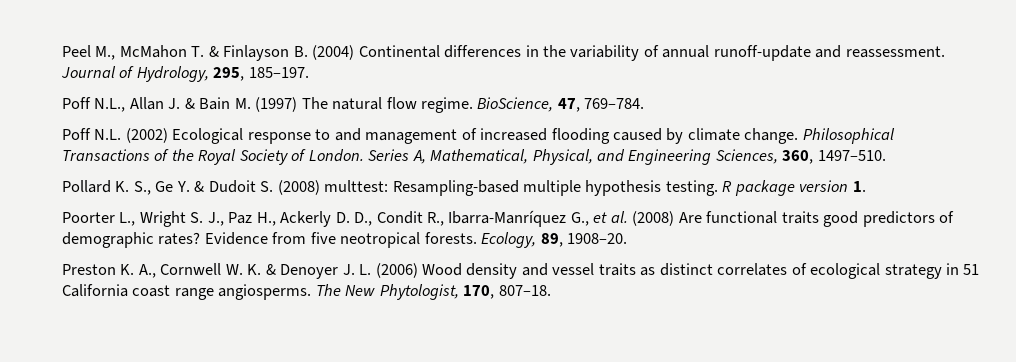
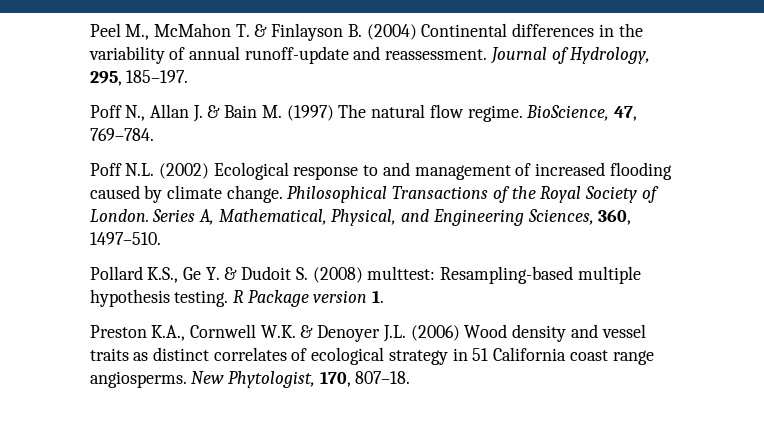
[94,98,126,112] N.L., -> [125,105,146,121] N.,
[115,181,151,195] K. S., -> [147,267,179,283] K.S.,
[734,180,795,196] package -> [247,290,309,307] Package
[62,210,955,227] [62,232,628,248] [62,263,372,279] Poorter L., Wright S. J., Paz H., Ackerly D. D., Condit R., Ibarra-Manríquez G., et al. (2008) Are functional traits good predictors of demographic rates? Evidence from five neotropical forests. Ecology, 89, 1908–20. // Preston K. A., Cornwell W. K. & Denoyer J. L. -> [89,324,406,342] Preston K.A., Cornwell W.K. & Denoyer J.L.
[315,284,341,296] The -> (187, 379) none

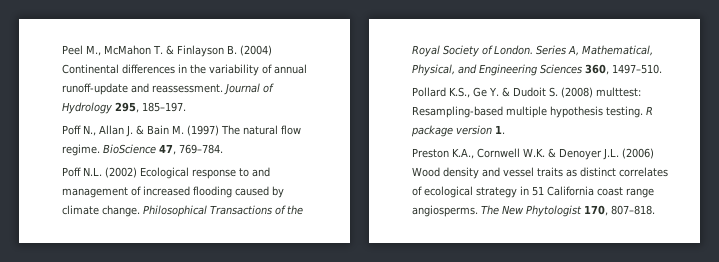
[570,47,651,64] Hydrology, -> [61,102,112,114] Hydrology
[526,105,610,121] BioScience, -> [102,144,156,154] BioScience
[527,209,594,225] Sciences, -> [539,64,582,74] Sciences
[247,290,309,307] Package -> [410,125,453,137] package
[191,371,411,388] New Phytologist, 170, 807–18. -> [480,205,655,217] The New Phytologist 170, 807–818.

